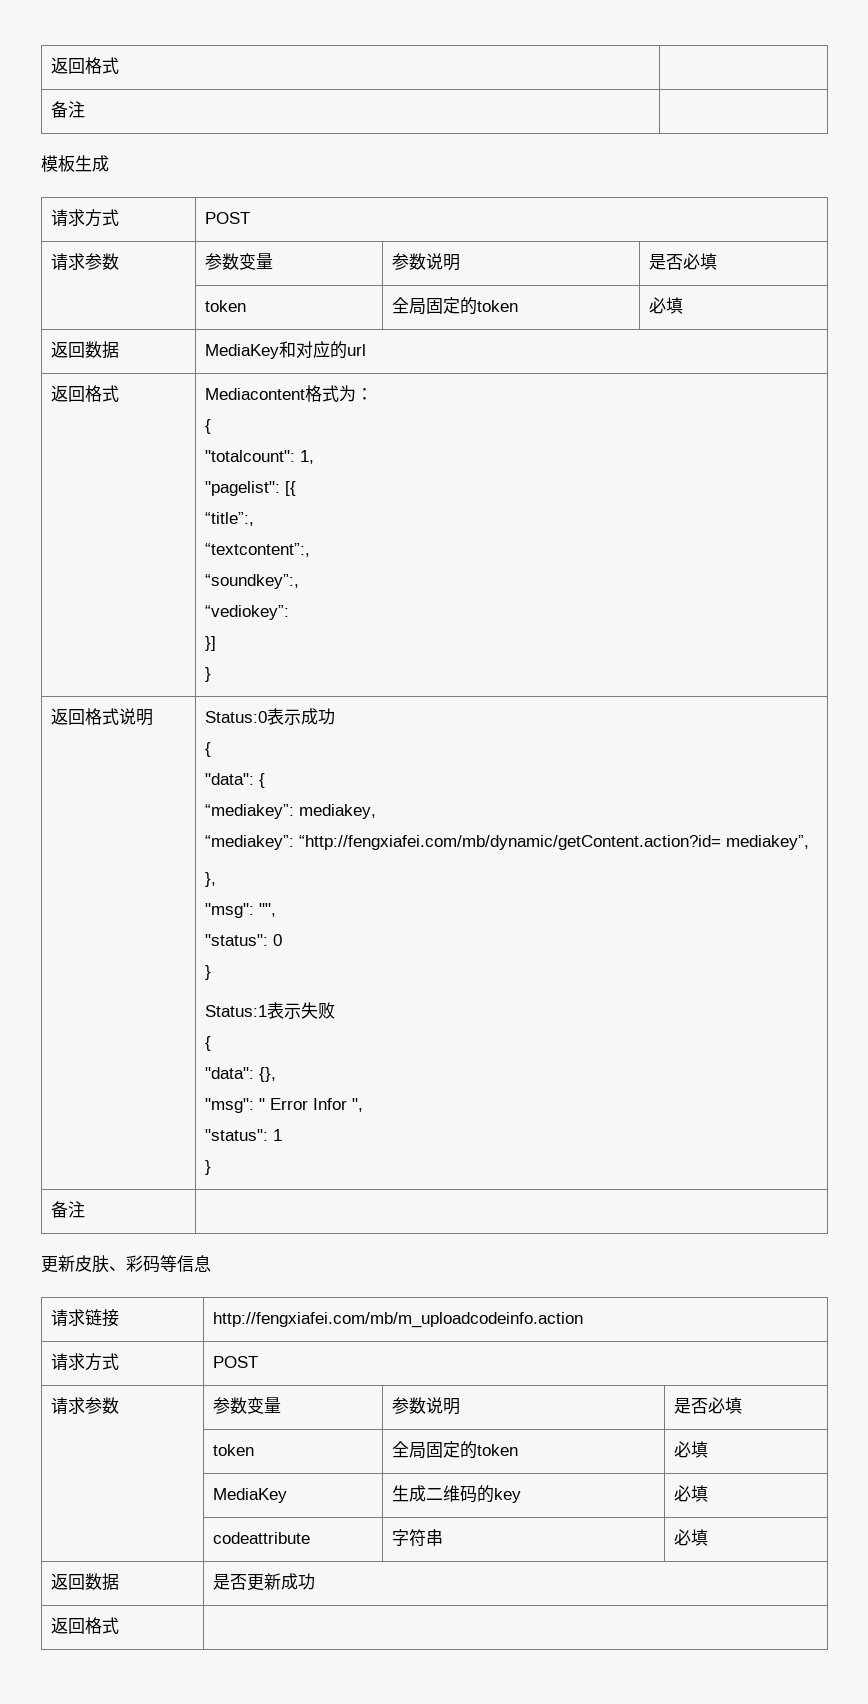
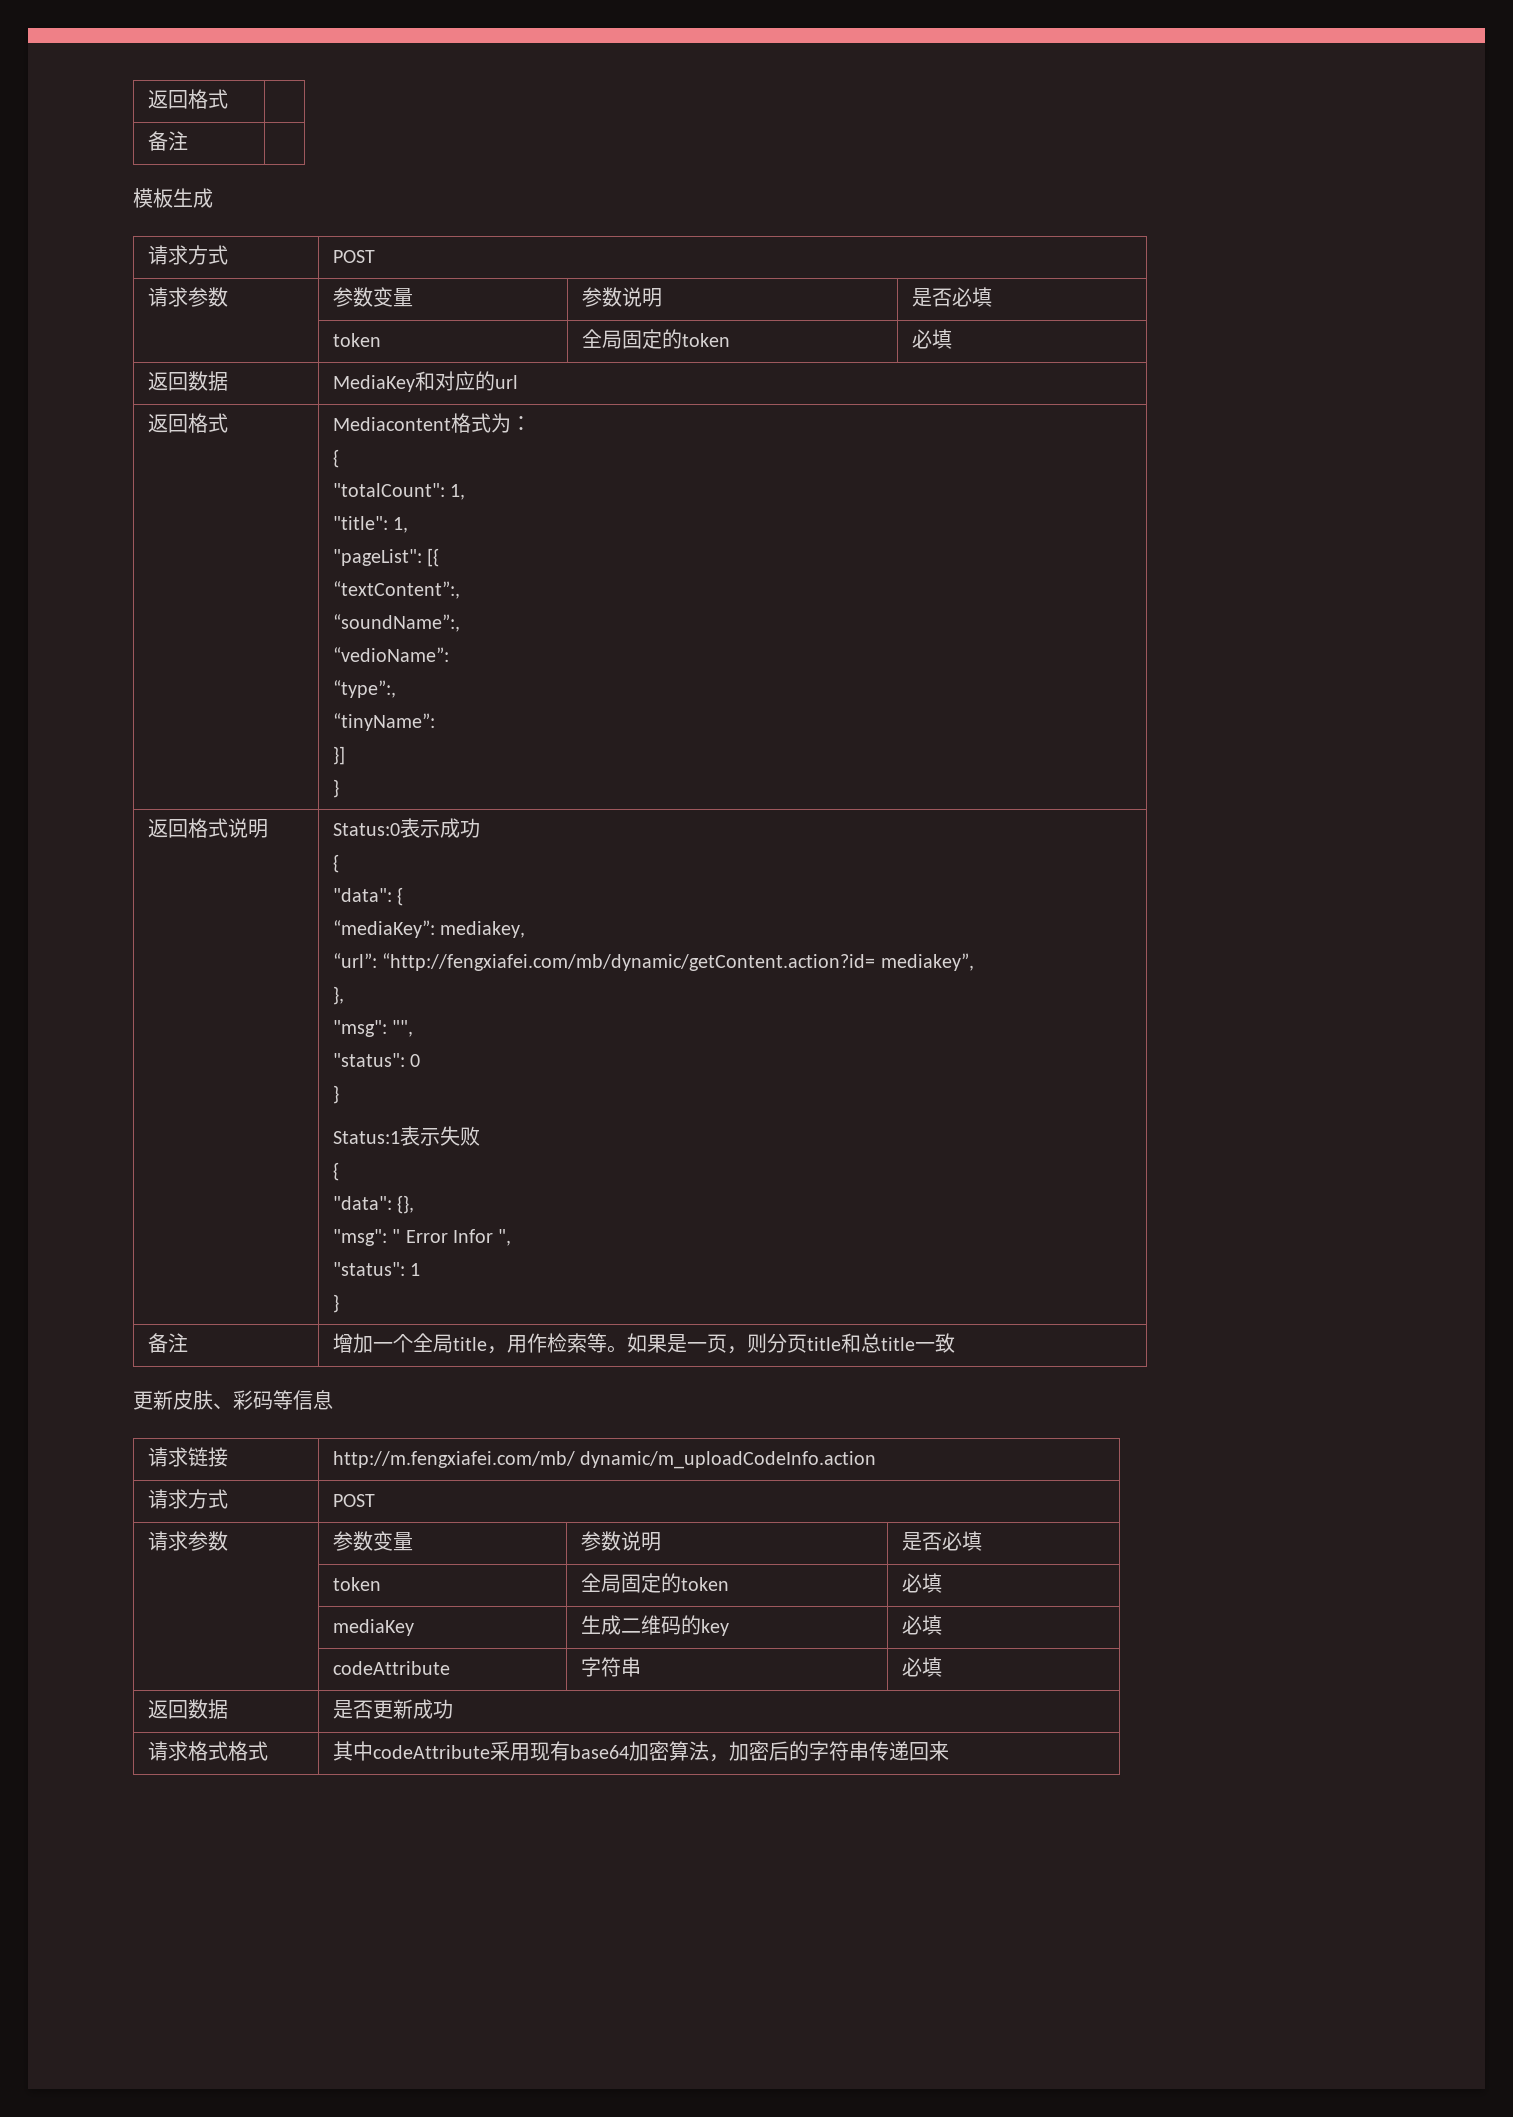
[205,450,315,464] [205,481,297,496] [205,512,255,526] [205,543,311,557] [205,574,300,589] [205,605,290,620] "totalcount": 1, // "pagelist": [{ // “title”:, // “textcontent”:, // “soundkey”:, // “vediokey”: -> [332,483,466,500] [332,516,409,533] [332,548,440,567] [332,581,460,599] [332,614,460,632] [332,647,449,662] [332,680,396,698] [332,713,435,731] "totalCount": 1, // "title": 1, // "pageList": [{ // “textContent”:, // “soundName”:, // “vedioName”: // “type”:, // “tinyName”:
[205,804,295,819] “mediakey”: -> [332,920,435,938] “mediaKey”:
[205,835,295,850] “mediakey”: -> [332,953,377,968] “url”:
(86, 1209) none -> [332,1333,955,1354] 增加一个全局title，用作检索等。如果是一页，则分页title和总title一致
[213,1312,584,1328] http://fengxiafei.com/mb/m_uploadcodeinfo.action -> [332,1451,877,1469] http://m.fengxiafei.com/mb/ dynamic/m_uploadCodeInfo.action
[213,1488,288,1503] MediaKey -> [332,1619,414,1636] mediaKey
[213,1532,311,1544] codeattribute -> [332,1661,450,1675] codeAttribute
[51,1617,120,1634] 返回格式 | -> [147,1741,268,1761] [332,1741,949,1762] 请求格式格式 | 其中codeAttribute采用现有base64加密算法，加密后的字符串传递回来

